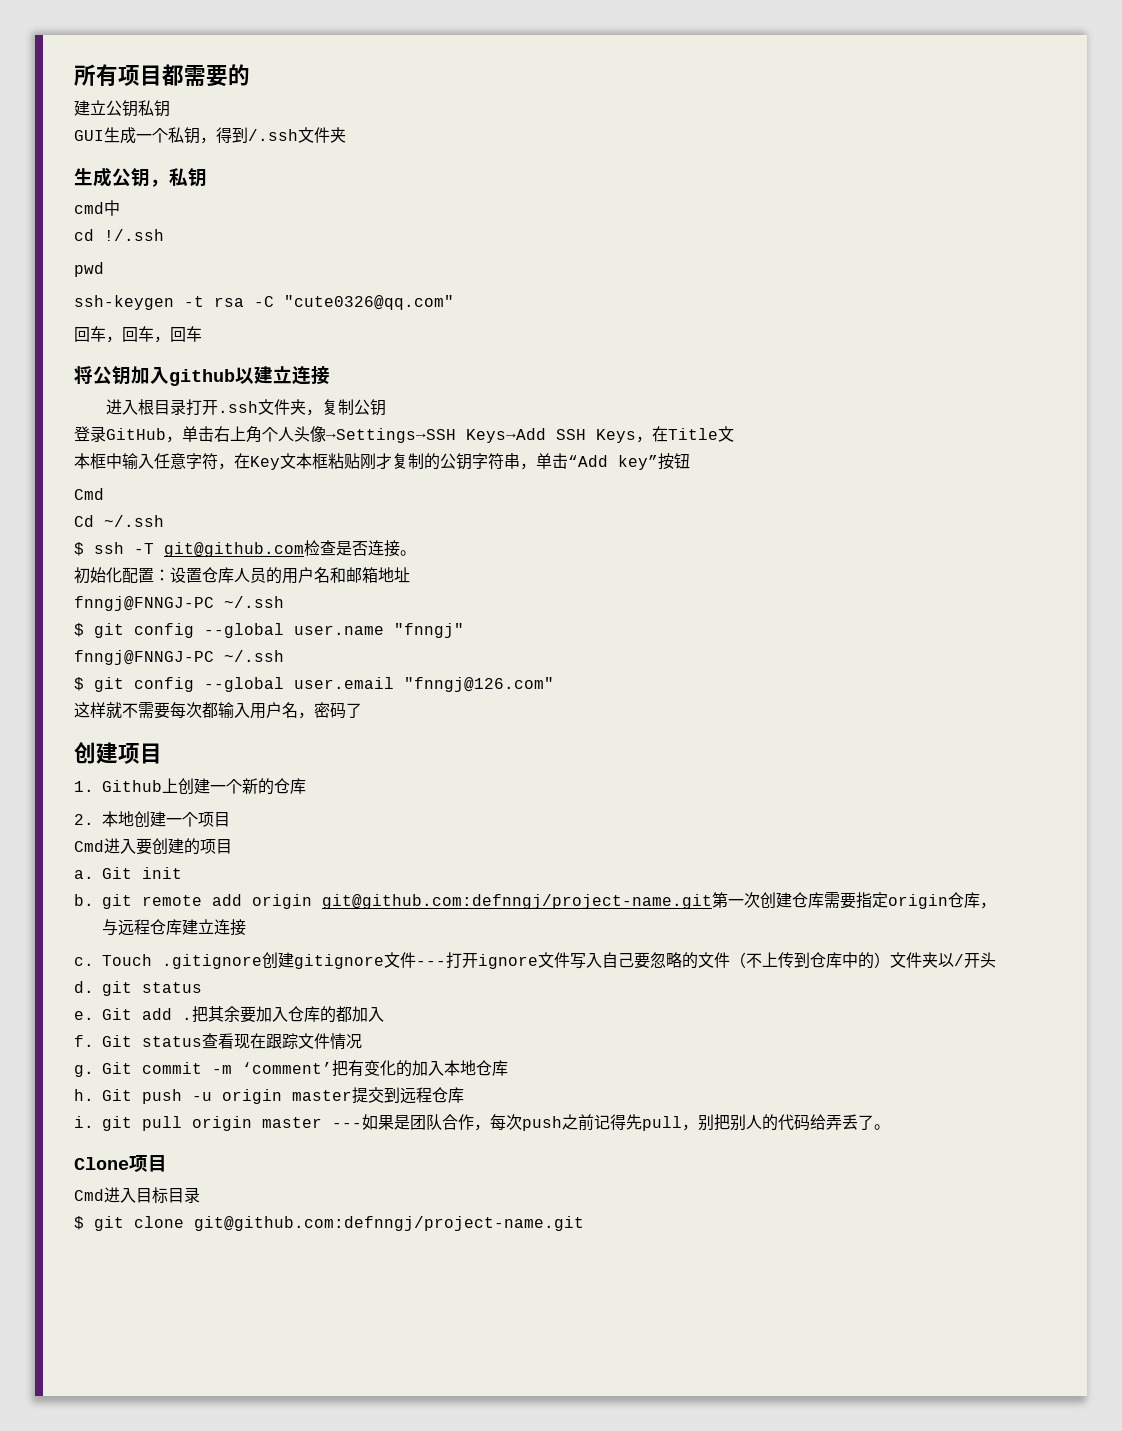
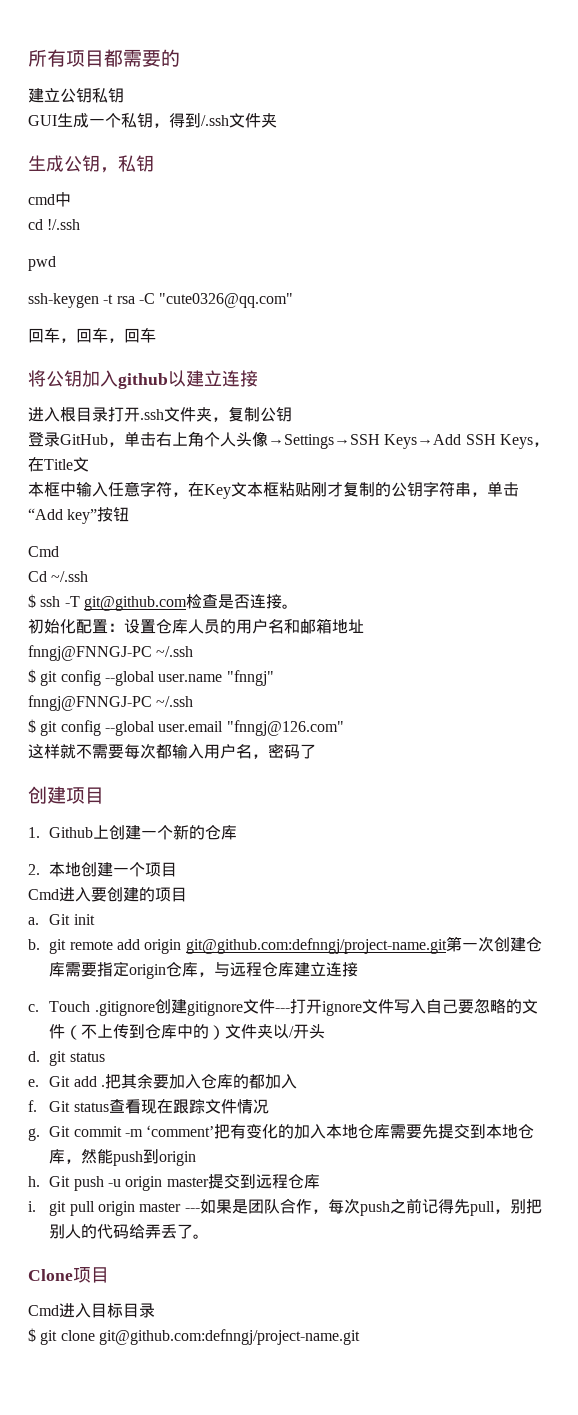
(508, 1068) none -> [390,1124,535,1139] [49,1149,197,1166] 需要先提交到本地仓库，然能push到origin

